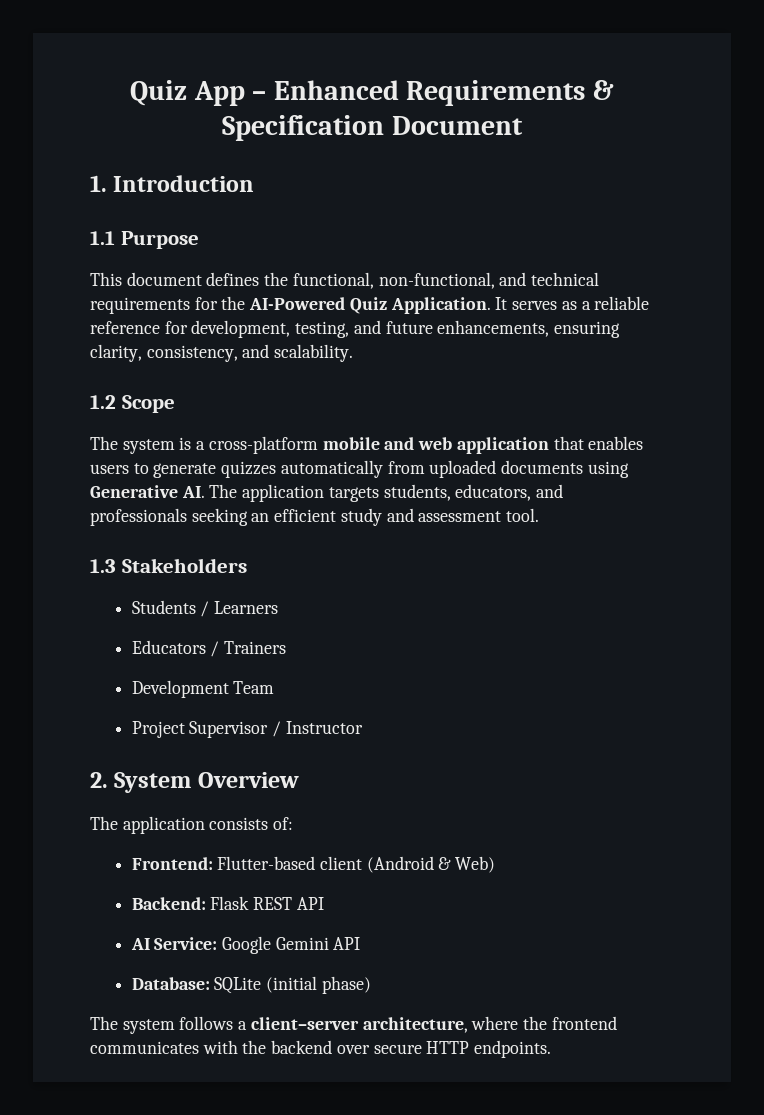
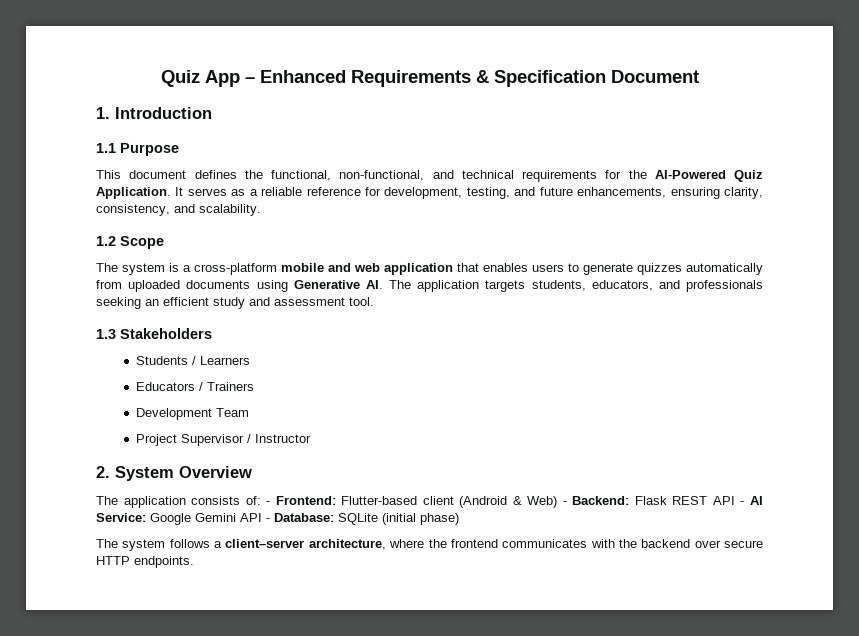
(294, 823) // -> [266,501,271,505] -
(496, 864) // -> [562,501,567,505] -
(324, 903) // -> [740,501,745,505] -
(361, 943) // -> [266,518,270,522] -

